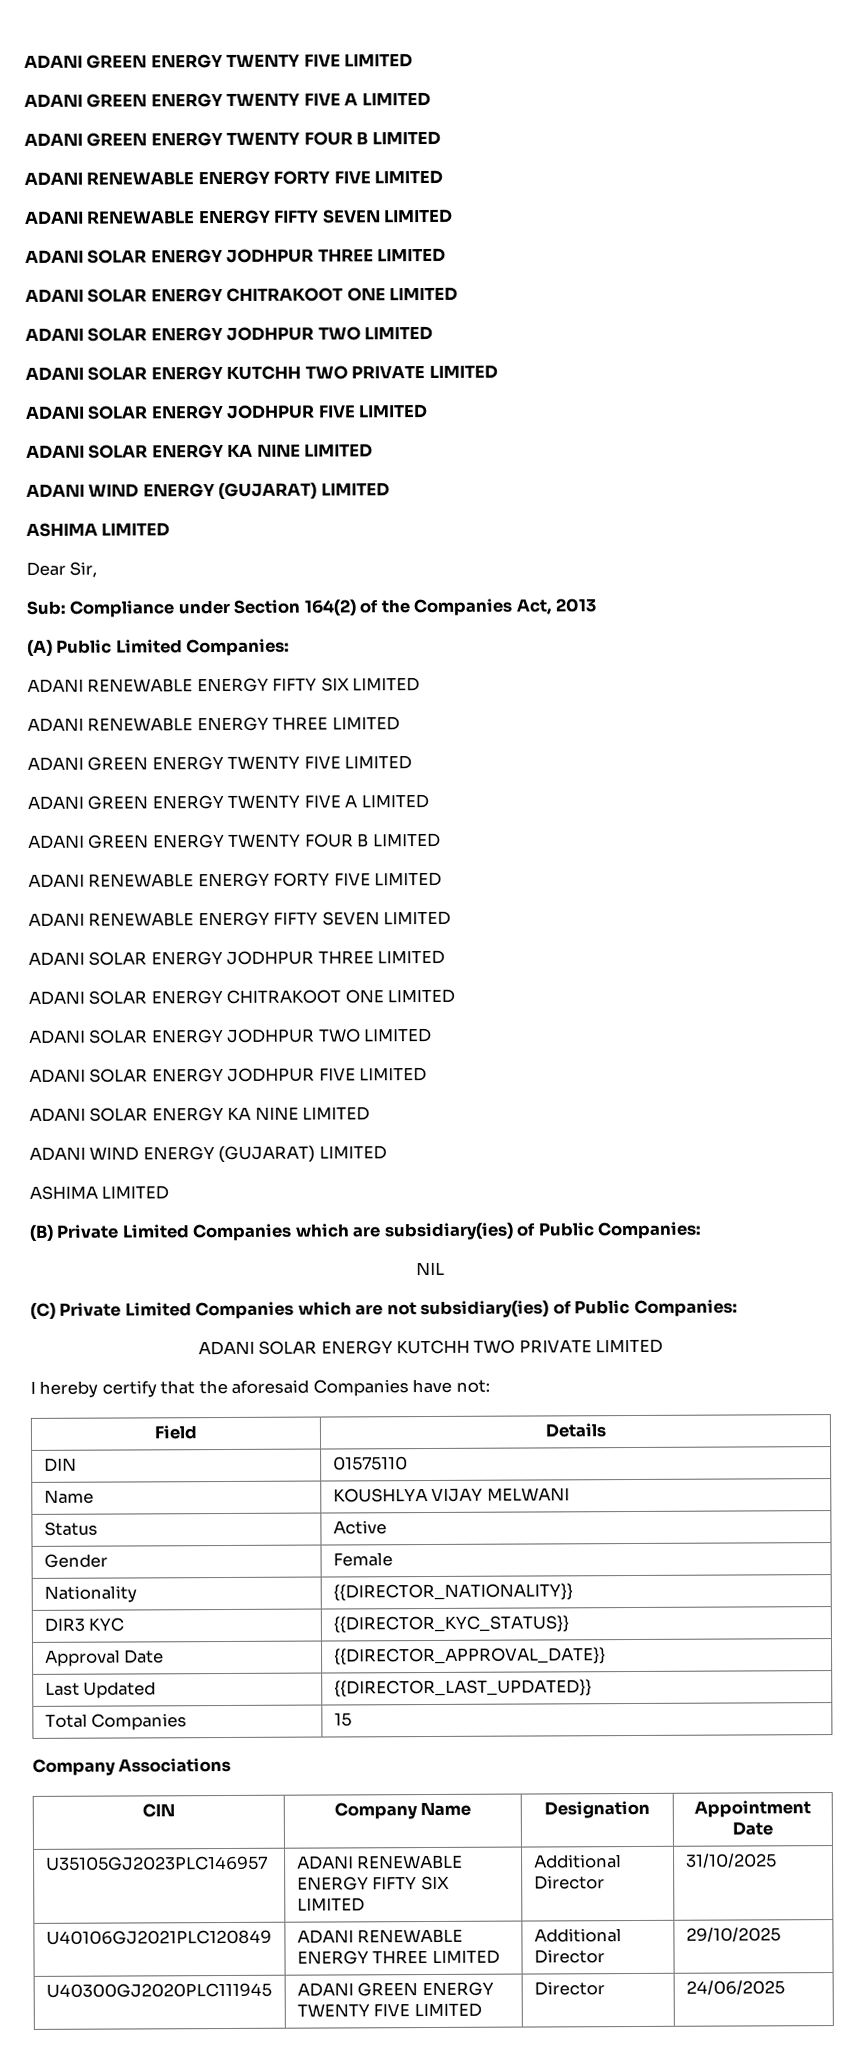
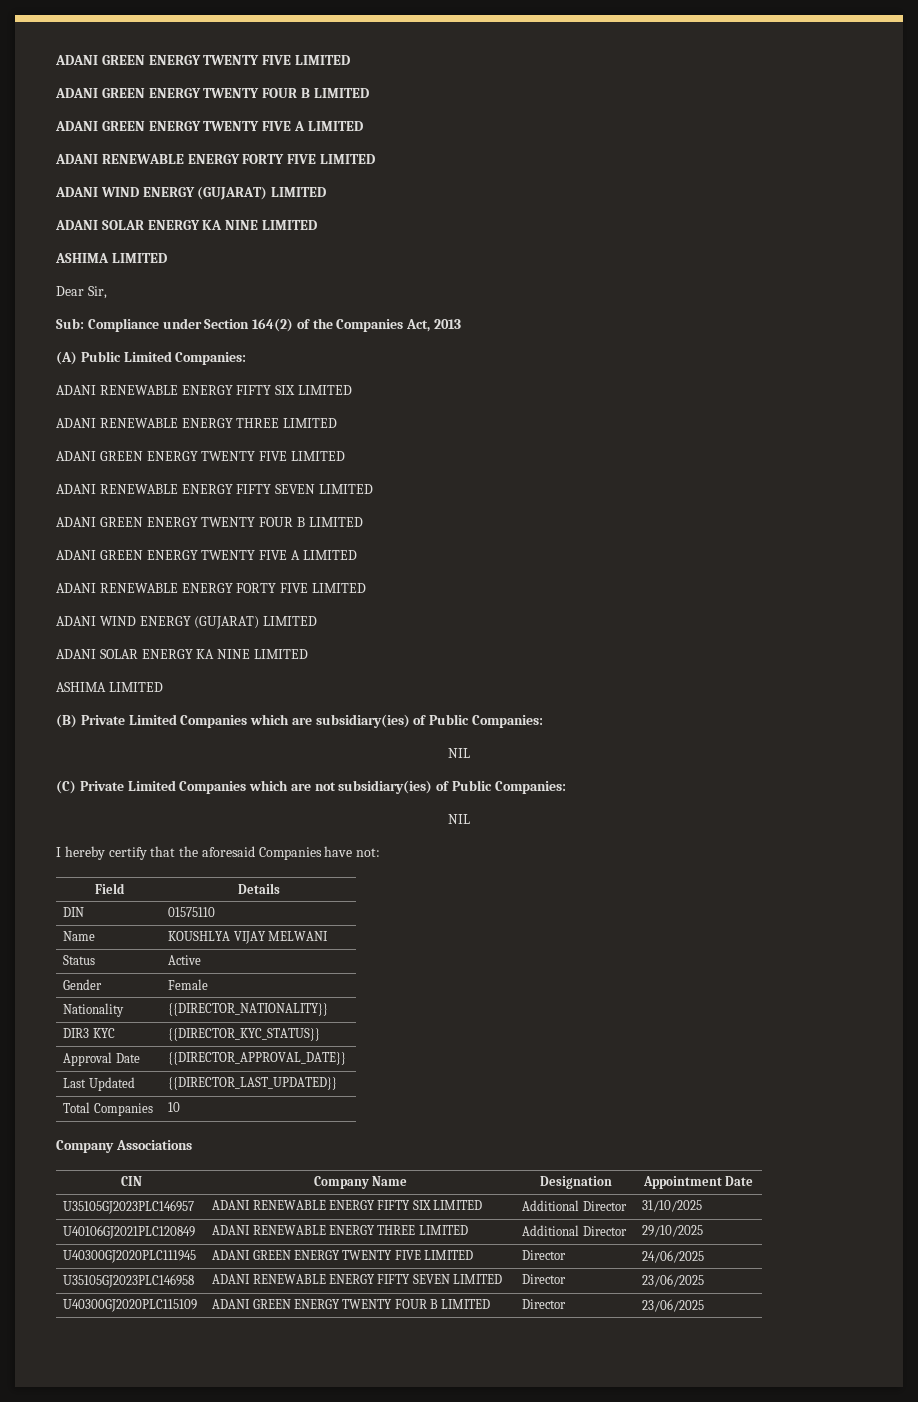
[303,91,431,107] [24,130,441,147] [24,169,444,186] [24,208,454,225] [25,247,447,264] [25,286,459,303] [25,325,434,342] [25,364,498,381] [25,403,428,420] [26,443,374,459] [26,482,390,501] FIVE A LIMITED // ADANI GREEN ENERGY TWENTY FOUR B LIMITED // ADANI RENEWABLE ENERGY FORTY FIVE LIMITED // ADANI RENEWABLE ENERGY FIFTY SEVEN LIMITED // ADANI SOLAR ENERGY JODHPUR THREE LIMITED // ADANI SOLAR ENERGY CHITRAKOOT ONE LIMITED // ADANI SOLAR ENERGY JODHPUR TWO LIMITED // ADANI SOLAR ENERGY KUTCHH TWO PRIVATE LIMITED // ADANI SOLAR ENERGY JODHPUR FIVE LIMITED // ADANI SOLAR ENERGY KA NINE LIMITED // ADANI WIND ENERGY (GUJARAT) LIMITED -> [262,88,369,98] [55,121,363,131] [55,154,375,164] [55,186,327,200] [55,220,317,230] FOUR B LIMITED // ADANI GREEN ENERGY TWENTY FIVE A LIMITED // ADANI RENEWABLE ENERGY FORTY FIVE LIMITED // ADANI WIND ENERGY (GUJARAT) LIMITED // ADANI SOLAR ENERGY KA NINE LIMITED
[87,793,429,810] [28,832,441,849] [28,871,443,888] [28,910,452,927] [28,949,446,966] [28,988,456,1005] [28,1027,433,1044] [29,1067,428,1083] [29,1106,371,1122] [29,1145,387,1164] GREEN ENERGY TWENTY FIVE A LIMITED // ADANI GREEN ENERGY TWENTY FOUR B LIMITED // ADANI RENEWABLE ENERGY FORTY FIVE LIMITED // ADANI RENEWABLE ENERGY FIFTY SEVEN LIMITED // ADANI SOLAR ENERGY JODHPUR THREE LIMITED // ADANI SOLAR ENERGY CHITRAKOOT ONE LIMITED // ADANI SOLAR ENERGY JODHPUR TWO LIMITED // ADANI SOLAR ENERGY JODHPUR FIVE LIMITED // ADANI SOLAR ENERGY KA NINE LIMITED // ADANI WIND ENERGY (GUJARAT) LIMITED -> [99,484,373,494] [56,517,363,527] [56,550,357,560] [56,583,366,593] [56,616,318,629] [56,649,308,659] RENEWABLE ENERGY FIFTY SEVEN LIMITED // ADANI GREEN ENERGY TWENTY FOUR B LIMITED // ADANI GREEN ENERGY TWENTY FIVE A LIMITED // ADANI RENEWABLE ENERGY FORTY FIVE LIMITED // ADANI WIND ENERGY (GUJARAT) LIMITED // ADANI SOLAR ENERGY KA NINE LIMITED
[197,1338,664,1356] ADANI SOLAR ENERGY KUTCHH TWO PRIVATE LIMITED -> [448,814,470,824] NIL
[333,1712,352,1727] 15 -> [168,1102,181,1112] 10
(785, 1987) none -> [63,1274,195,1288] [212,1274,503,1284] [522,1274,567,1284] [642,1274,705,1287] [63,1299,198,1312] [212,1299,491,1309] [522,1299,567,1309] [642,1299,705,1312] // U35105GJ2023PLC146958 | ADANI RENEWABLE ENERGY FIFTY SEVEN LIMITED | Director | 23/06/2025 // U40300GJ2020PLC115109 | ADANI GREEN ENERGY TWENTY FOUR B LIMITED | Director | 23/06/2025

